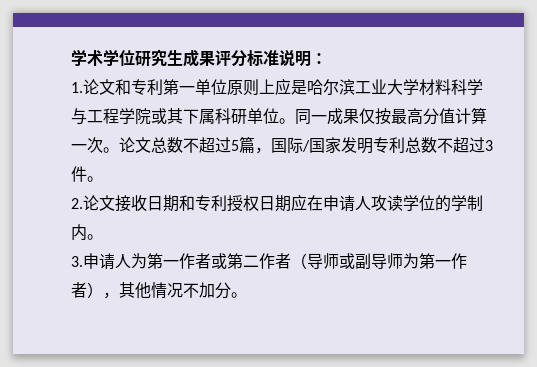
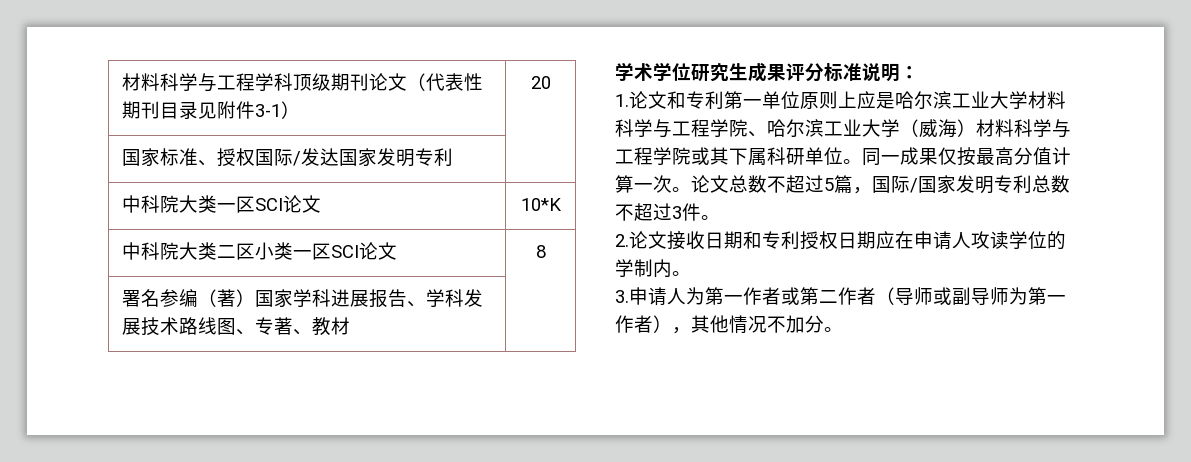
(71, 57) none -> [122,73,484,92] [122,101,301,119] [530,76,551,89] [122,148,454,167] [122,195,322,213] [520,198,562,211] [122,242,398,260] [535,245,546,258] [122,289,484,308] [122,317,351,336] 材料科学与工程学科顶级期刊论文（代表性期刊目录见附件3-1） | 20 // 国家标准、授权国际/发达国家发明专利 | // 中科院大类一区SCI论文 | 10*K // 中科院大类二区小类一区SCI论文 | 8 // 署名参编（著）国家学科进展报告、学科发展技术路线图、专著、教材 | //
(151, 116) none -> [748,119,1071,138] [615,147,691,165] 、哈尔滨工业大学（威海）材料科学与工程学院

